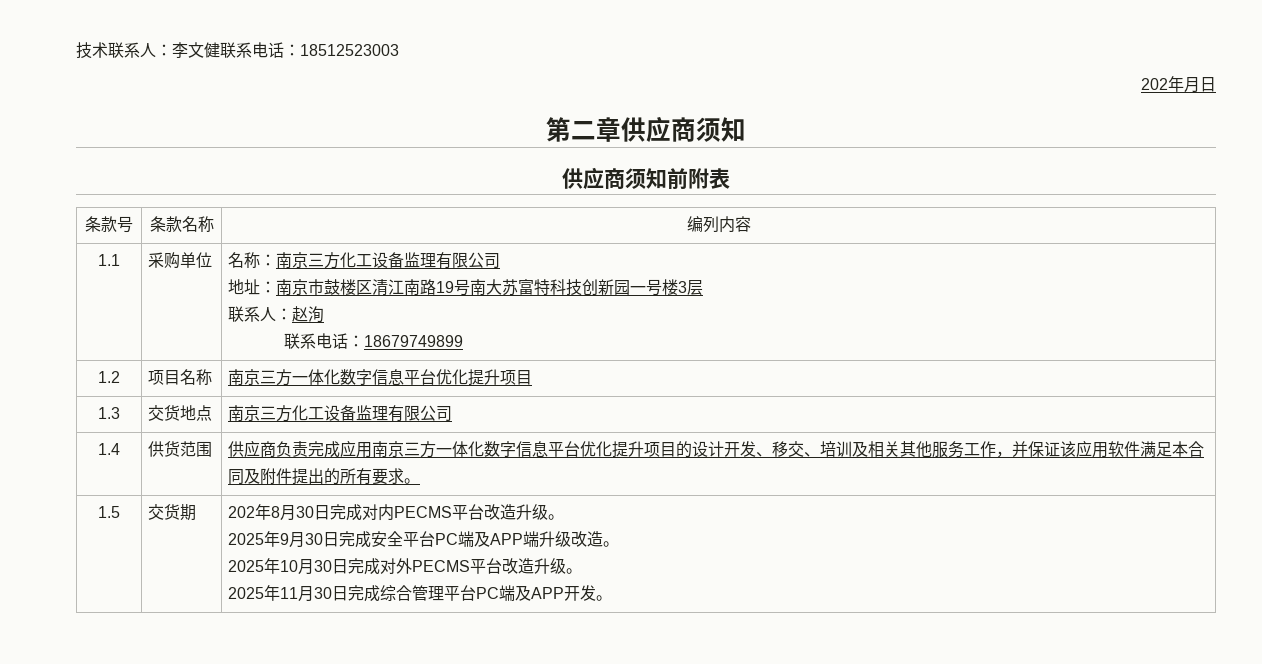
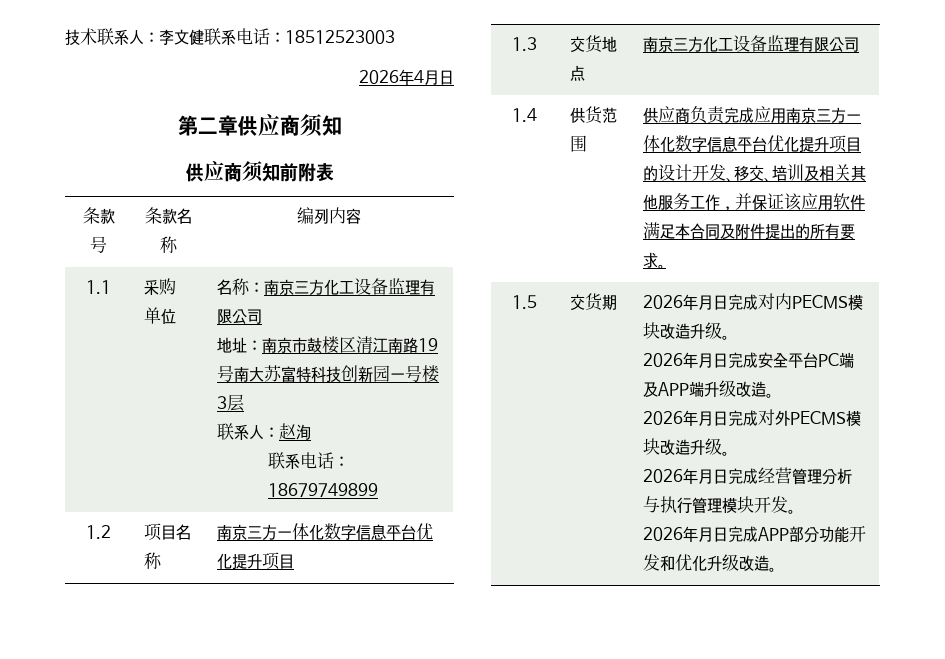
[1141,76,1184,92] 202年 -> [359,69,424,86] 2026年4
[228,504,315,521] 202年8月30 -> [642,294,713,311] 2026年月
[452,504,565,520] [228,531,324,548] 平台改造升级。 // 2025年9月30 -> [847,294,863,311] [642,322,730,340] [642,352,713,369] 模块改造升级。 // 2026年月
[228,558,333,575] 2025年10月30 -> [642,410,713,427] 2026年月
[470,558,583,574] [228,585,597,602] 平台改造升级。 // 2025年11月30日完成综合管理平台PC端及APP开发 -> [845,410,861,427] [642,438,730,456] [642,467,852,485] [642,496,796,514] [642,525,866,543] [642,554,769,572] 模块改造升级。 // 2026年月日完成经营管理分析与执行管理模块开发。 // 2026年月日完成APP部分功能开发和优化升级改造

